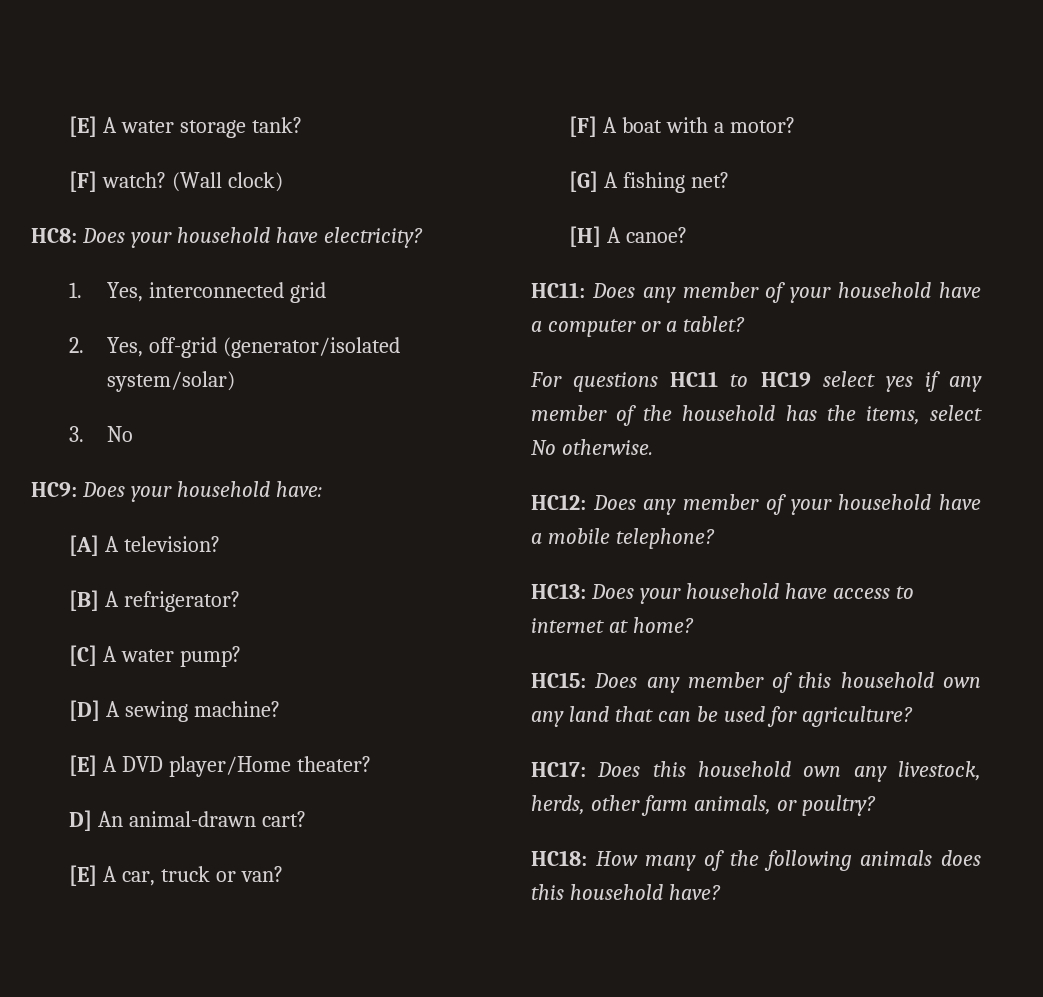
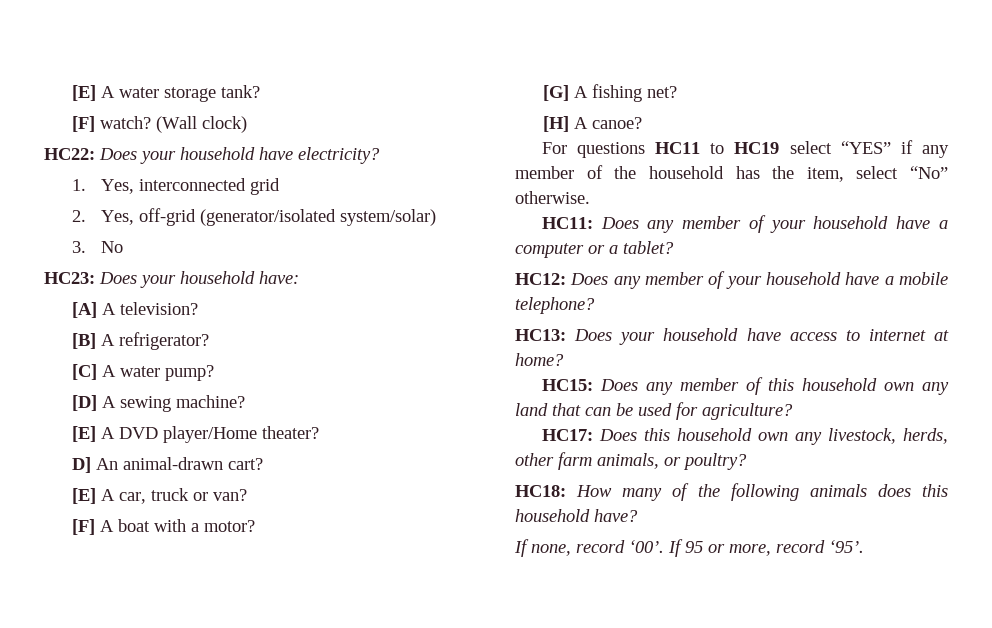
[31,228,77,243] HC8: -> [44,148,95,160] HC22:
[31,482,77,497] HC9: -> [44,272,95,284] HC23:
(688, 235) none -> [541,140,949,158] [515,165,948,182] [515,191,590,204] // For questions HC11 to HC19 select “YES” if any member of the household has the item, select “No” otherwise.
[530,371,982,392] [531,405,982,426] [531,439,653,455] // For questions HC11 to HC19 select yes if any member of the household has the items, select No otherwise. -> (674, 247) none
(721, 892) none -> [514,539,864,557] // If none, record ‘00’. If 95 or more, record ‘95’.

